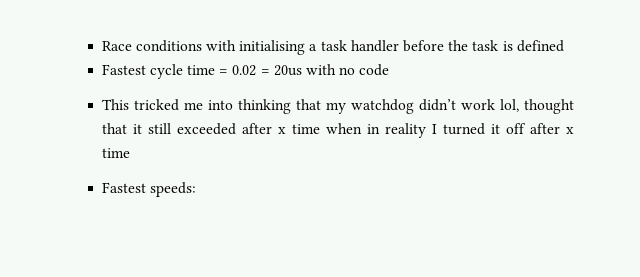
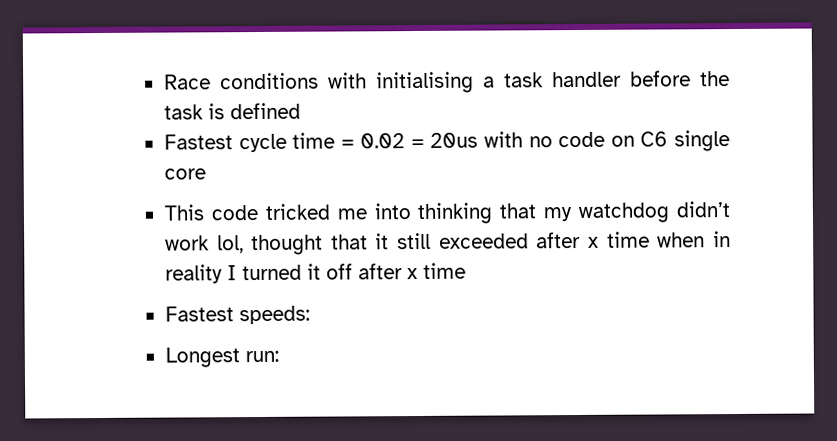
(390, 70) none -> [610,130,730,152] [163,168,206,180] on C6 single core
(129, 104) none -> [210,205,258,221] code
(196, 189) none -> [164,347,279,368] // Longest run:

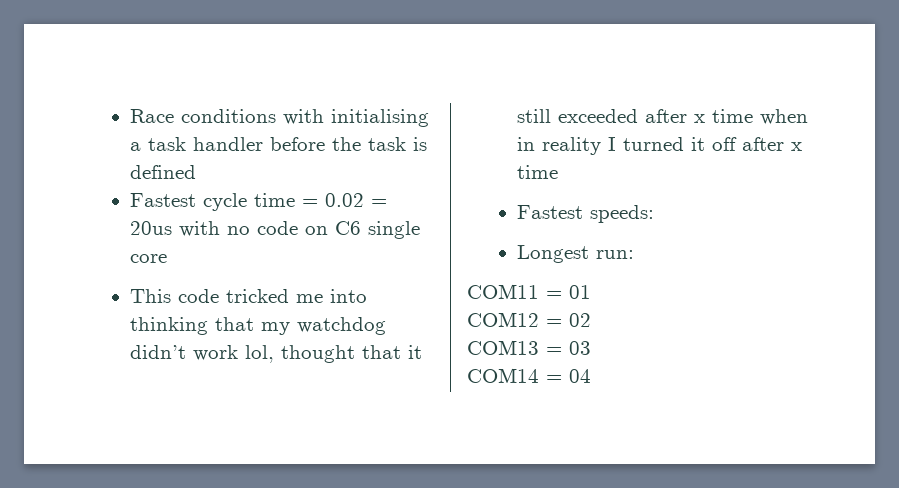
(279, 356) none -> [467,284,591,299] [467,312,591,327] [467,340,591,355] [467,368,591,383] // COM11 = 01 // COM12 = 02 // COM13 = 03 // COM14 = 04

